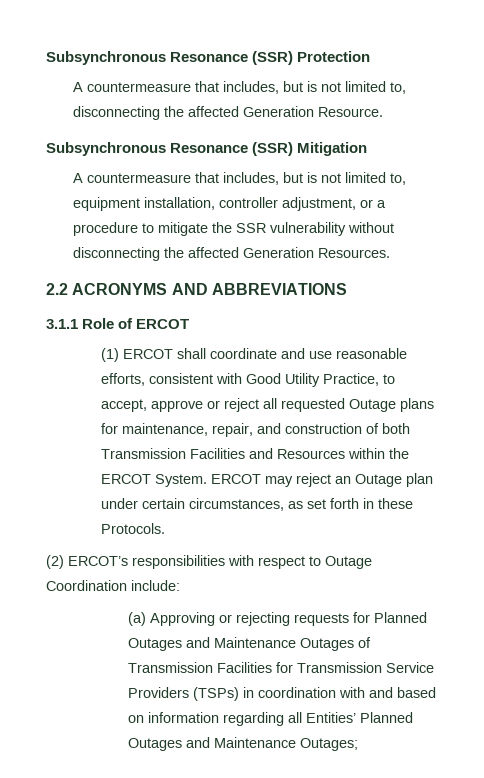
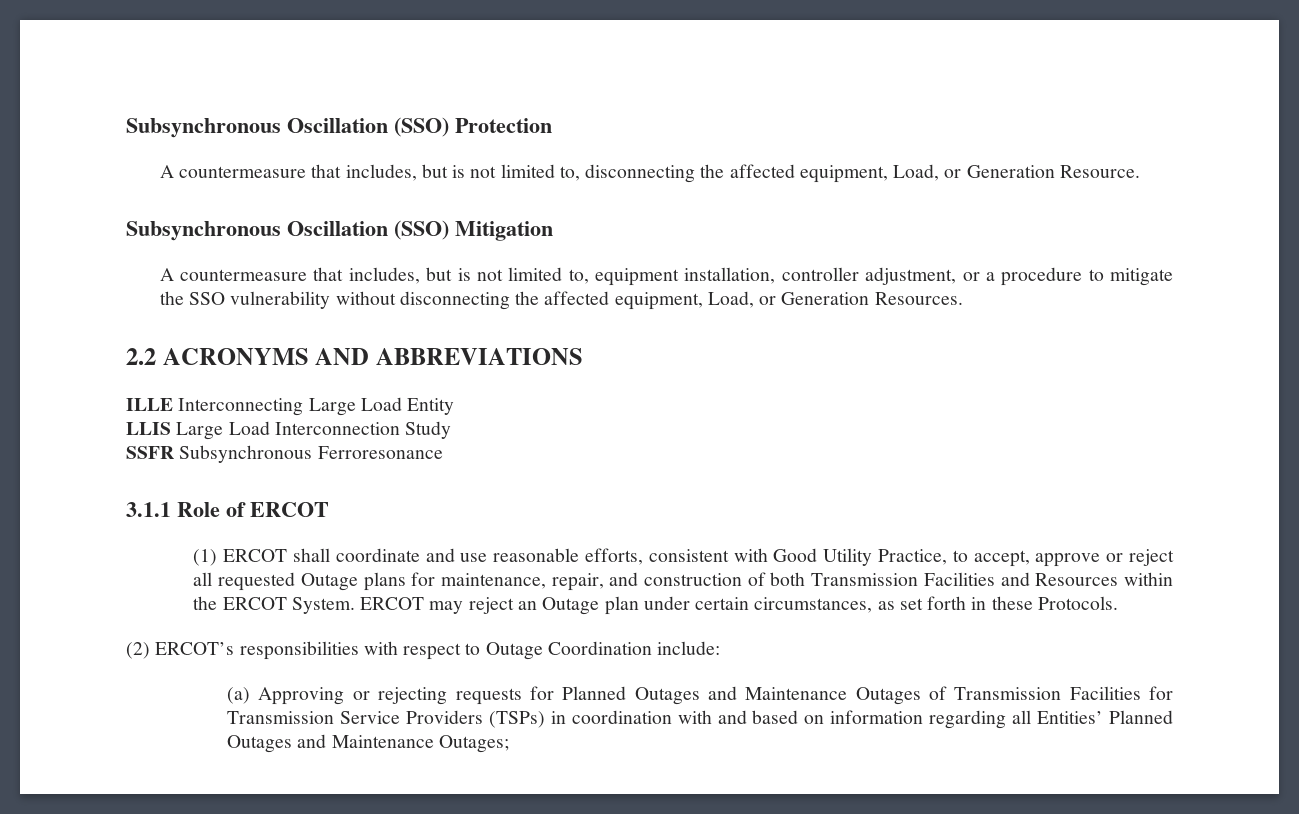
[46,51,294,65] Subsynchronous Resonance (SSR) -> [126,117,449,138] Subsynchronous Oscillation (SSO)
(240, 111) none -> [799,164,962,183] equipment, Load, or
[170,142,294,156] Resonance (SSR) -> [287,220,449,240] Oscillation (SSO)
[236,223,267,233] SSR -> [188,292,225,305] SSO
(240, 252) none -> [614,291,777,310] equipment, Load, or
(347, 289) none -> [126,397,455,416] [126,421,452,440] [126,445,443,463] // ILLE Interconnecting Large Load Entity // LLIS Large Load Interconnection Study // SSFR Subsynchronous Ferroresonance

